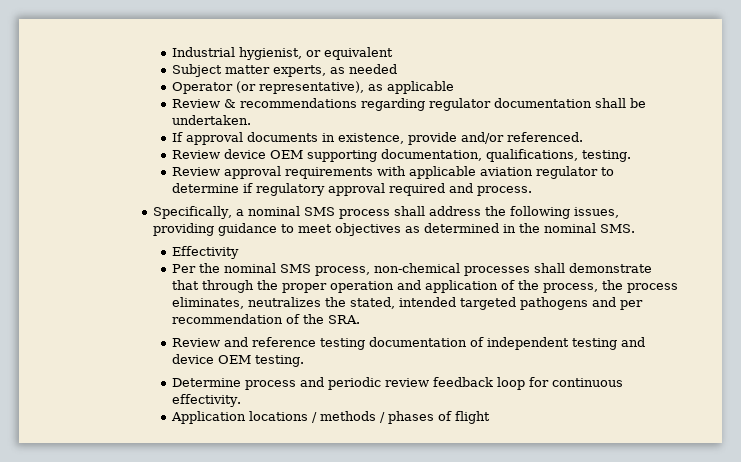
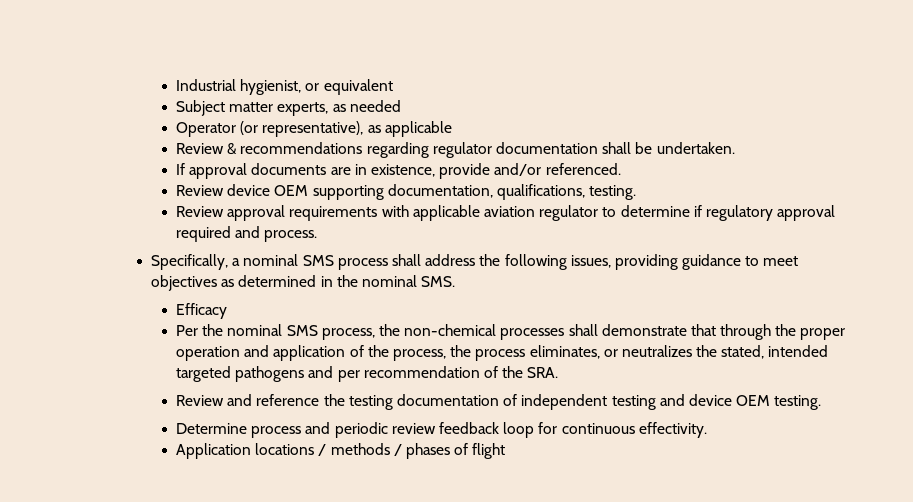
(319, 137) none -> [330,167,351,175] are
[172,246,240,259] Effectivity -> [176,303,228,319] Efficacy
(371, 271) none -> [378,324,400,336] the
(245, 303) none -> [603,349,618,357] or
(317, 342) none -> [323,394,345,406] the

